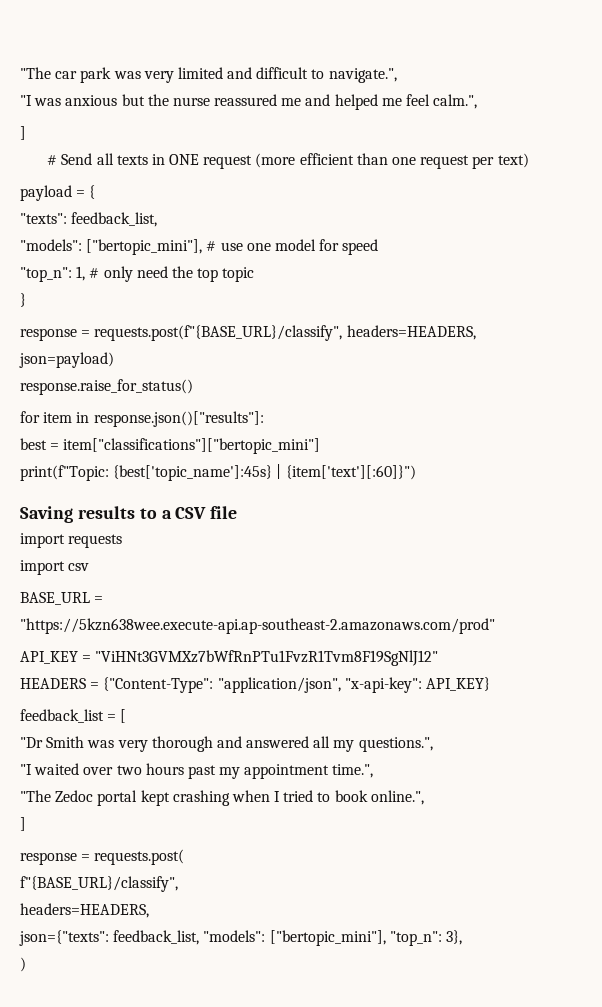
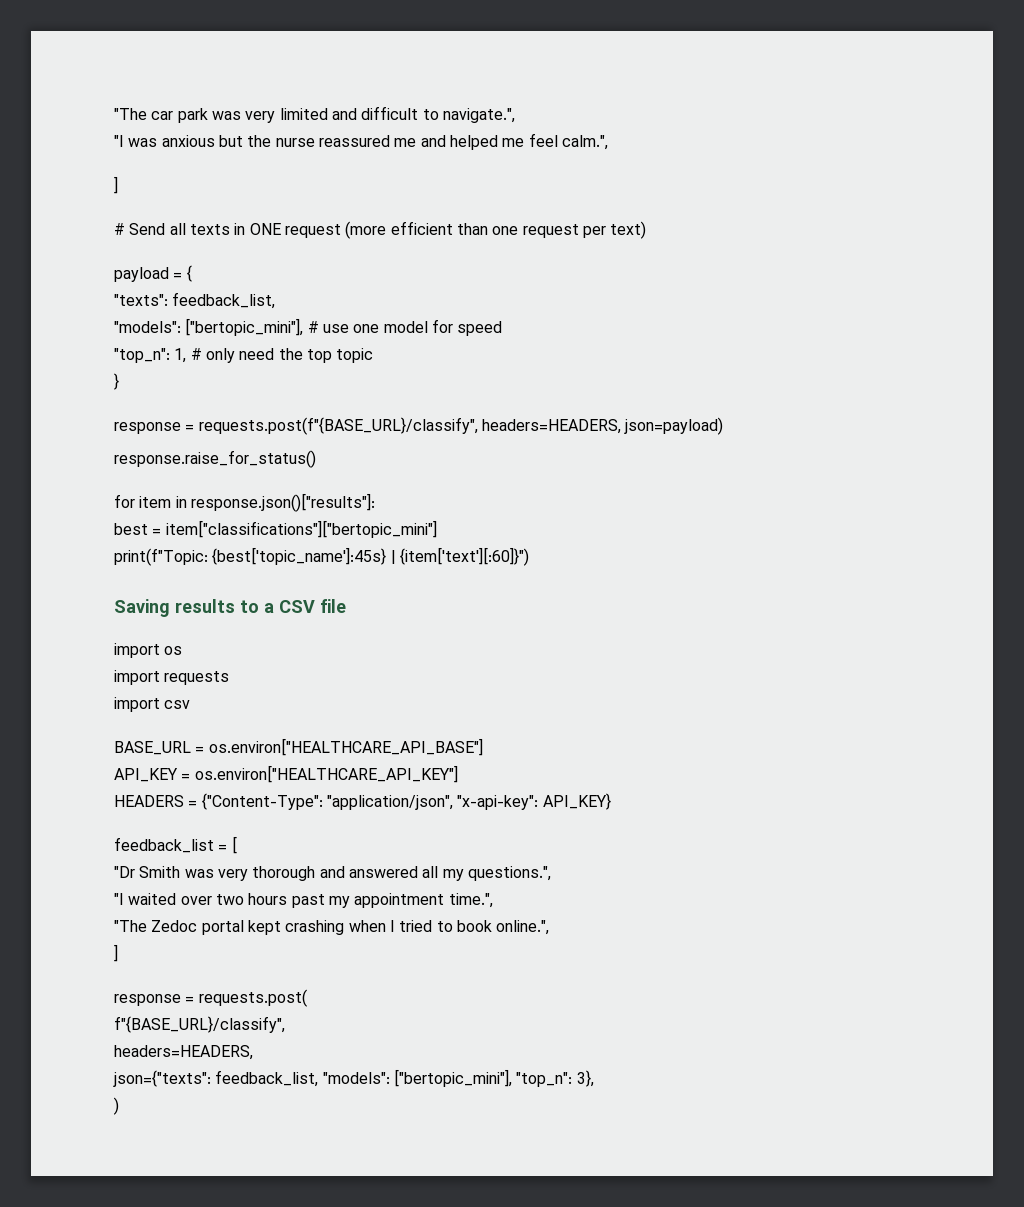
(238, 512) none -> [114,643,183,658] // import os
[20,618,495,634] "https://5kzn638wee.execute-api.ap-southeast-2.amazonaws.com/prod" -> [208,738,483,756] os.environ["HEALTHCARE_API_BASE"]
[95,650,439,666] "ViHNt3GVMXz7bWfRnPTu1FvzR1Tvm8F19SgNlJ12" -> [194,765,458,783] os.environ["HEALTHCARE_API_KEY"]

